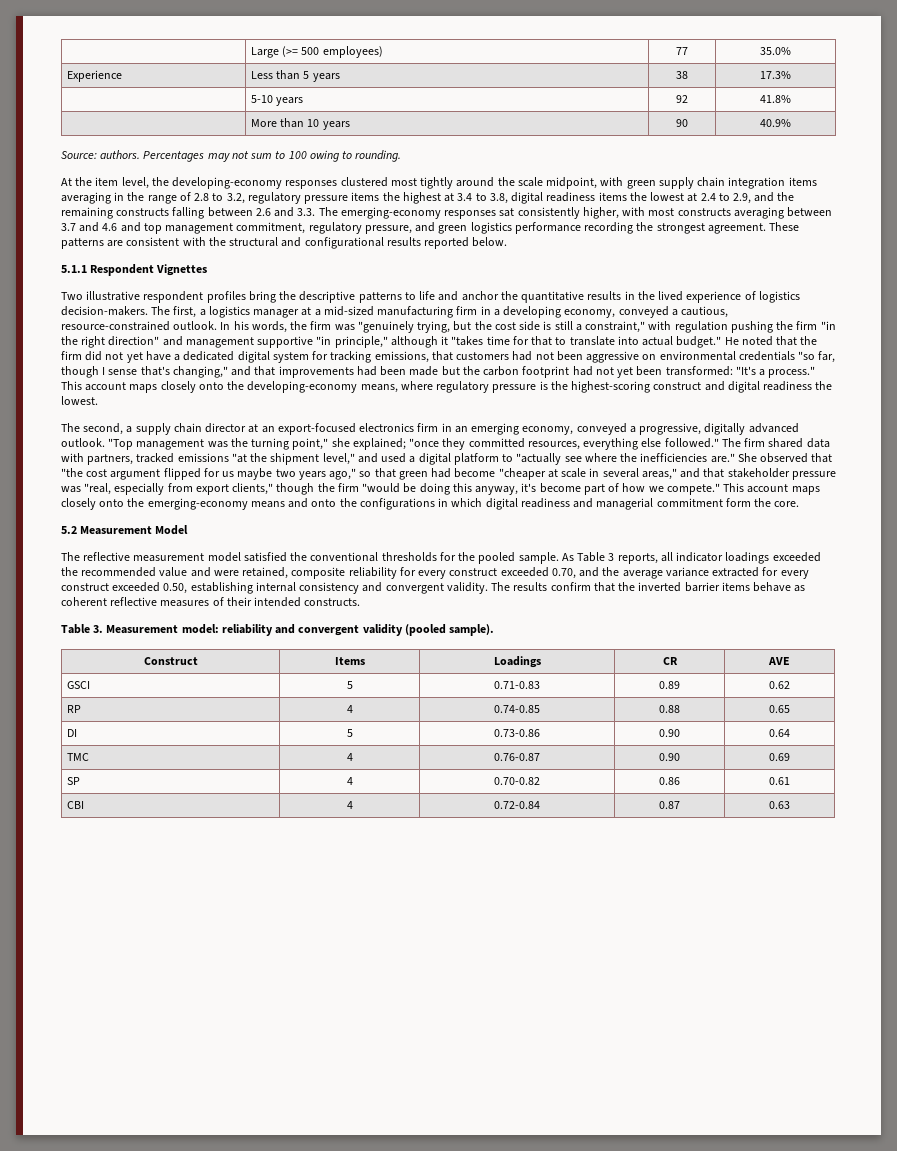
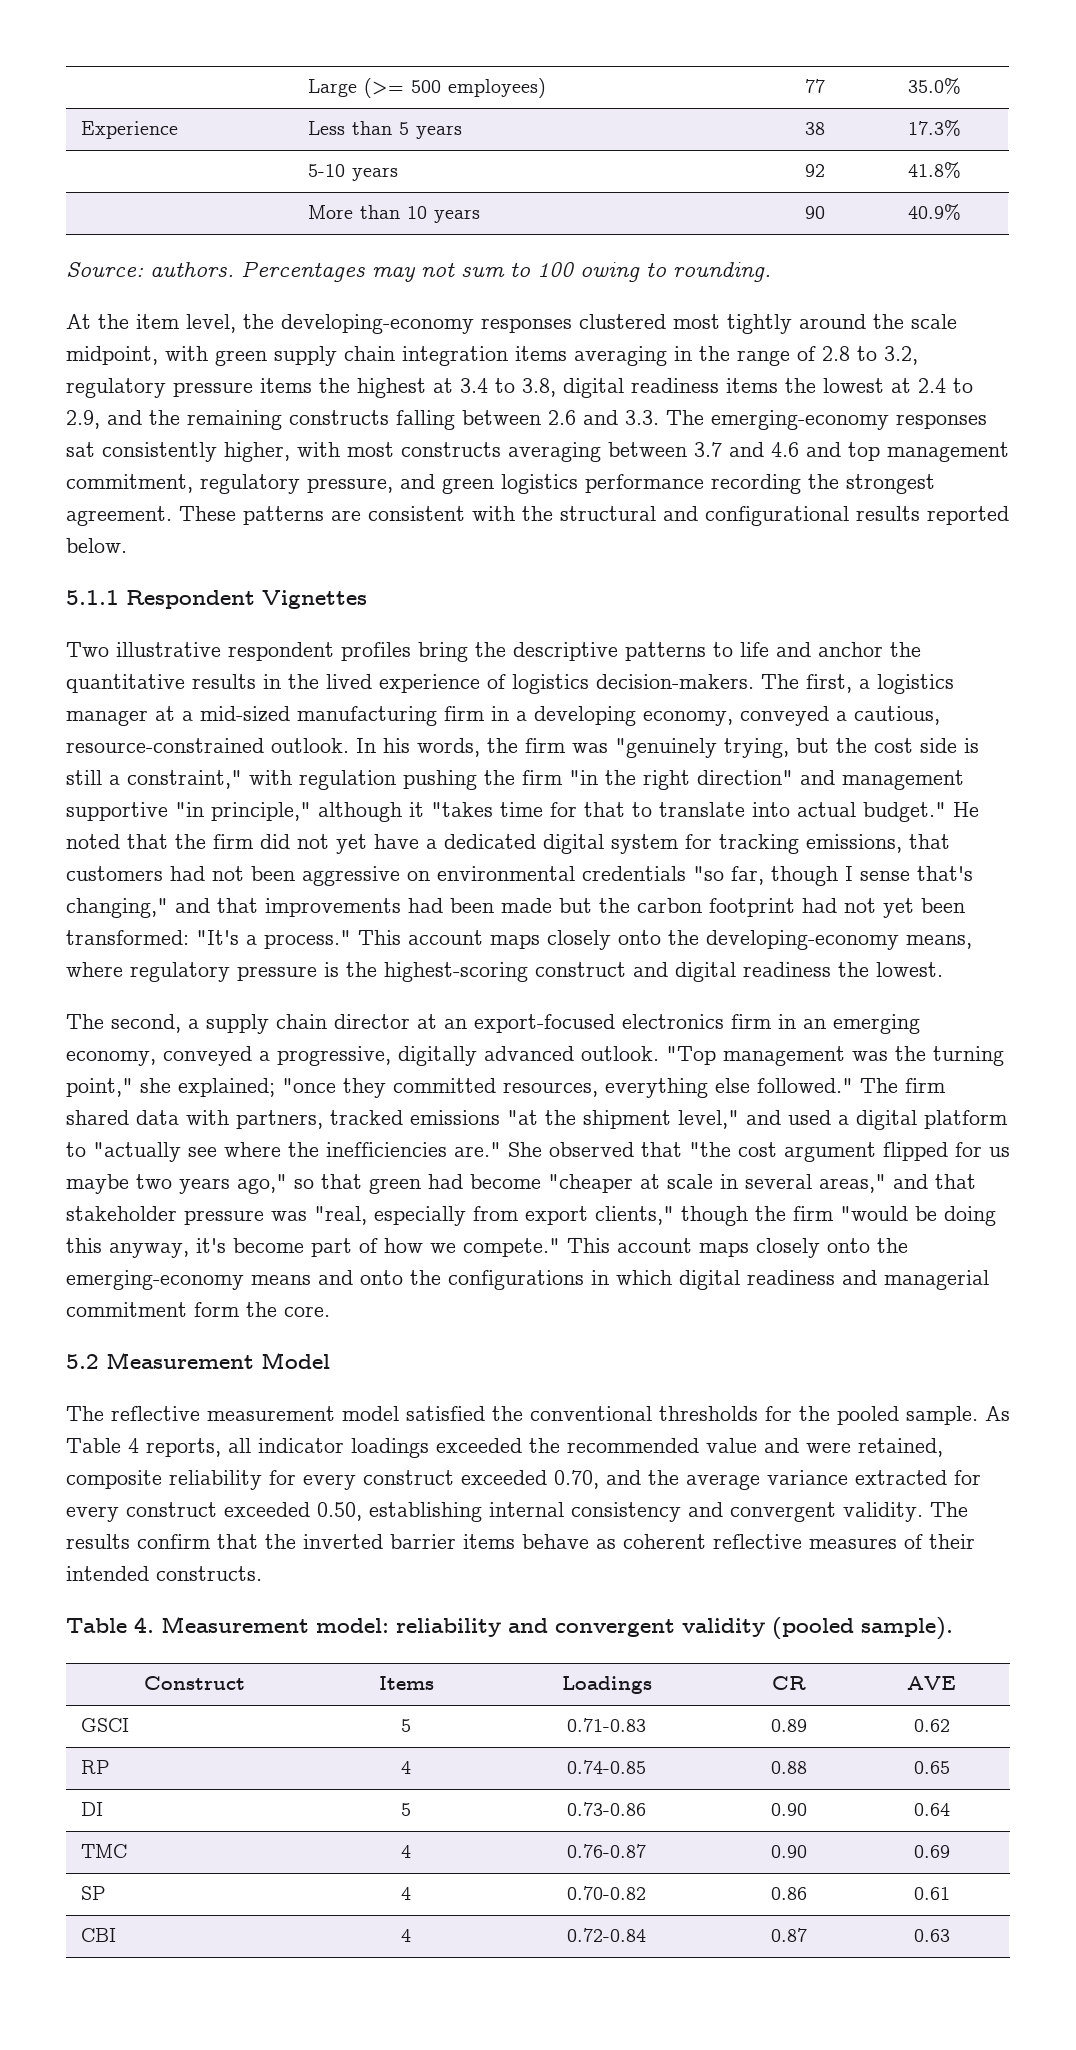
[608,553,615,561] 3 -> [128,1438,139,1453] 4
[93,625,104,633] 3. -> [134,1617,154,1633] 4.

